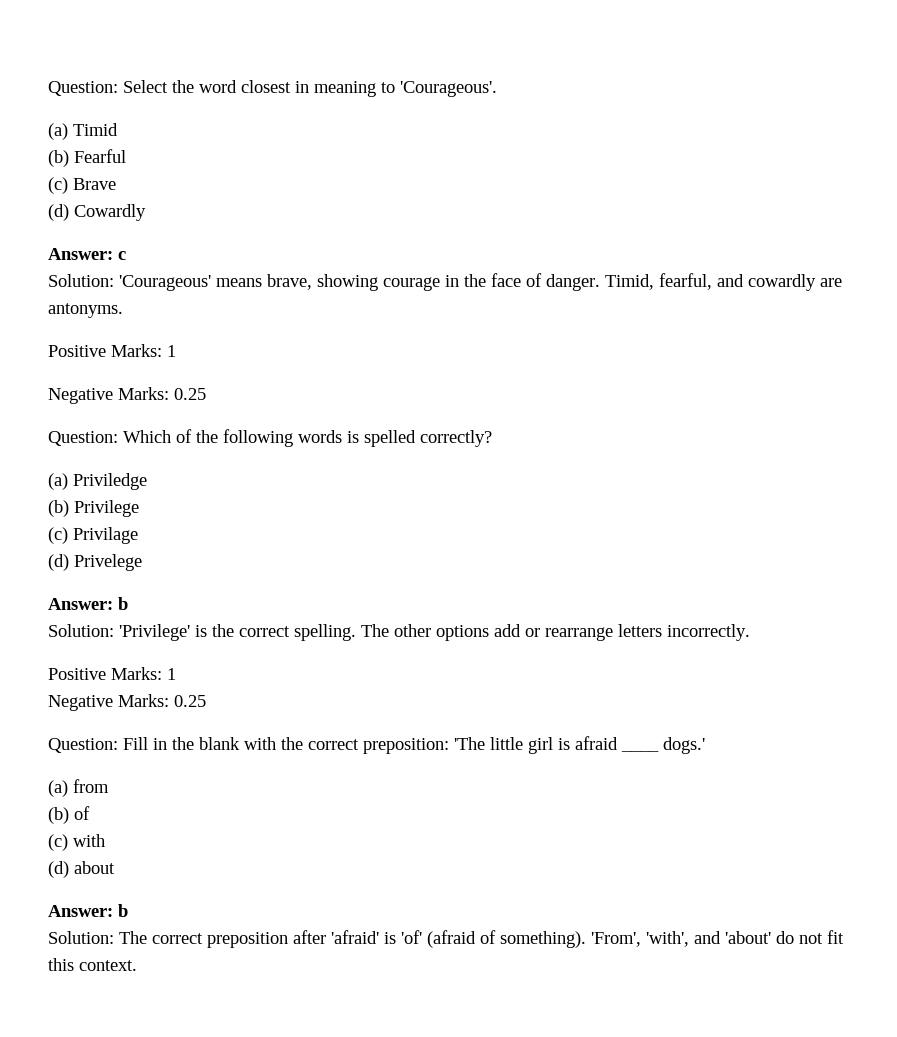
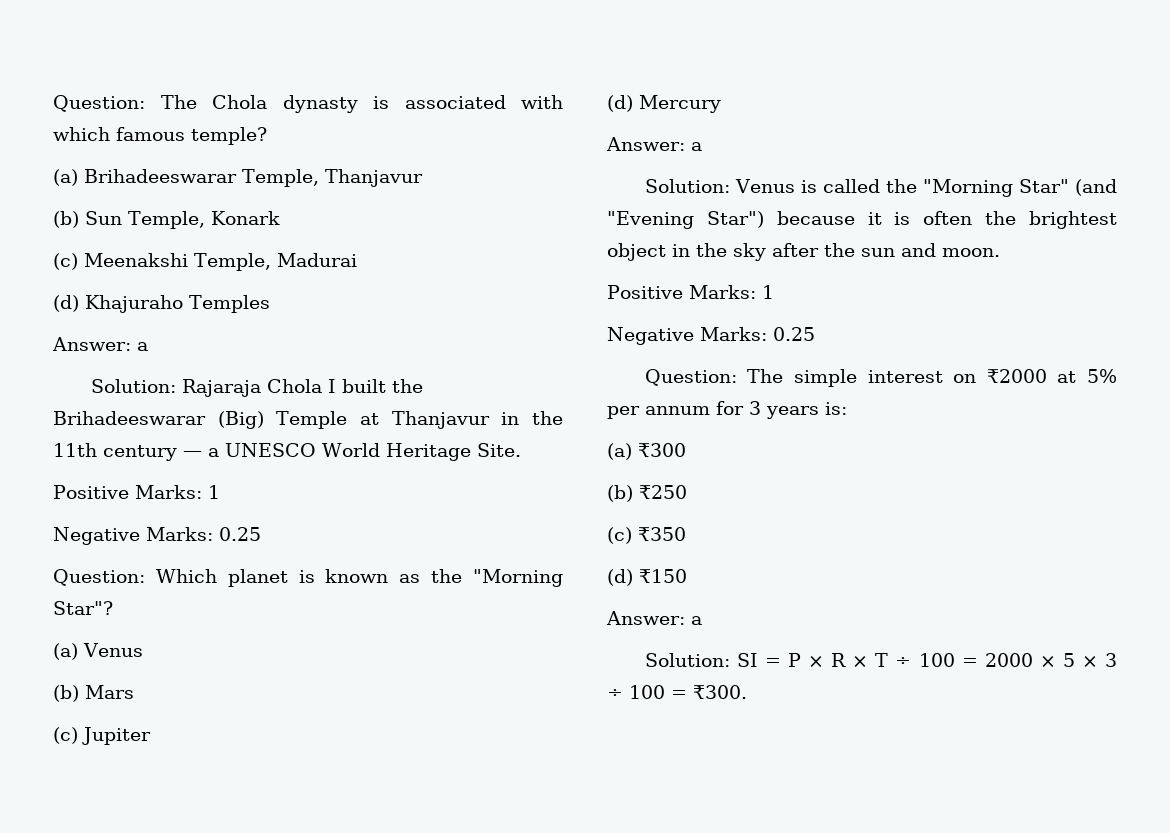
[48,80,497,97] [48,123,118,140] [48,149,126,167] [48,177,116,194] [48,204,146,221] [48,248,126,260] [48,273,842,291] [48,303,123,318] Question: Select the word closest in meaning to 'Courageous'. // (a) Timid // (b) Fearful // (c) Brave // (d) Cowardly // Answer: c // Solution: 'Courageous' means brave, showing courage in the face of danger. Timid, fearful, and cowardly are antonyms. -> [53,95,563,113] [53,127,267,145] [53,169,423,187] [53,211,280,229] [53,253,357,271] [53,295,270,313] [52,337,148,351] [90,379,423,397] [53,411,563,429] [53,443,521,461] Question: The Chola dynasty is associated with which famous temple? // (a) Brihadeeswarar Temple, Thanjavur // (b) Sun Temple, Konark // (c) Meenakshi Temple, Madurai // (d) Khajuraho Temples // Answer: a // Solution: Rajaraja Chola I built the Brihadeeswarar (Big) Temple at Thanjavur in the 11th century — a UNESCO World Heritage Site.
[176,429,492,447] [48,473,147,490] [48,500,139,517] [48,527,138,544] [48,554,142,571] [48,597,128,610] [48,624,750,641] [48,667,176,680] [48,694,206,711] [48,736,618,754] [621,737,705,754] [48,779,109,797] [48,806,90,824] [48,834,105,851] [48,861,115,878] [48,904,128,917] [48,930,844,948] [48,958,137,971] of the following words is spelled correctly? // (a) Priviledge // (b) Privilege // (c) Privilage // (d) Privelege // Answer: b // Solution: 'Privilege' is the correct spelling. The other options add or rearrange letters incorrectly. // Positive Marks: 1 // Negative Marks: 0.25 // Question: Fill in the blank with the correct preposition: 'The little girl is afraid ____ dogs.' // (a) from // (b) of // (c) with // (d) about // Answer: b // Solution: The correct preposition after 'afraid' is 'of' (afraid of something). 'From', 'with', and 'about' do not fit this context. -> [227,569,563,587] [53,601,113,615] [53,643,143,660] [53,685,134,702] [53,727,151,745] [607,95,721,113] [606,137,702,151] [644,179,1117,197] [607,211,1117,229] [607,243,1000,261] [607,285,774,299] [607,327,815,345] [644,369,1117,387] [607,401,847,419] [607,443,686,460] [607,485,687,502] [607,527,686,544] [607,569,687,586] [606,611,702,625] [644,653,1117,667] [607,685,747,699] planet is known as the "Morning Star"? // (a) Venus // (b) Mars // (c) Jupiter // (d) Mercury // Answer: a // Solution: Venus is called the "Morning Star" (and "Evening Star") because it is often the brightest object in the sky after the sun and moon. // Positive Marks: 1 // Negative Marks: 0.25 // Question: The simple interest on ₹2000 at 5% per annum for 3 years is: // (a) ₹300 // (b) ₹250 // (c) ₹350 // (d) ₹150 // Answer: a // Solution: SI = P × R × T ÷ 100 = 2000 × 5 × 3 ÷ 100 = ₹300.

